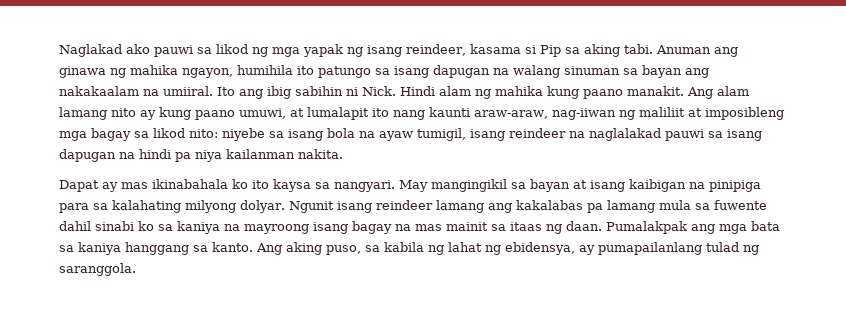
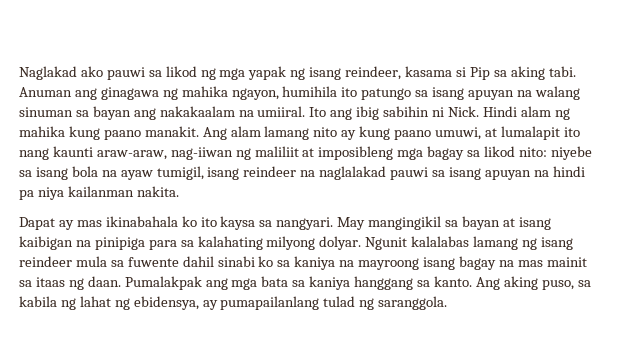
[59,66,106,78] ginawa -> [100,87,159,100] ginagawa
[433,65,490,78] dapugan -> [468,90,515,100] apuyan
[59,149,116,162] dapugan -> [484,170,531,180] apuyan
[336,200,655,213] isang reindeer lamang ang kakalabas pa lamang -> [411,236,573,250] [19,256,72,267] kalalabas lamang ng isang reindeer

